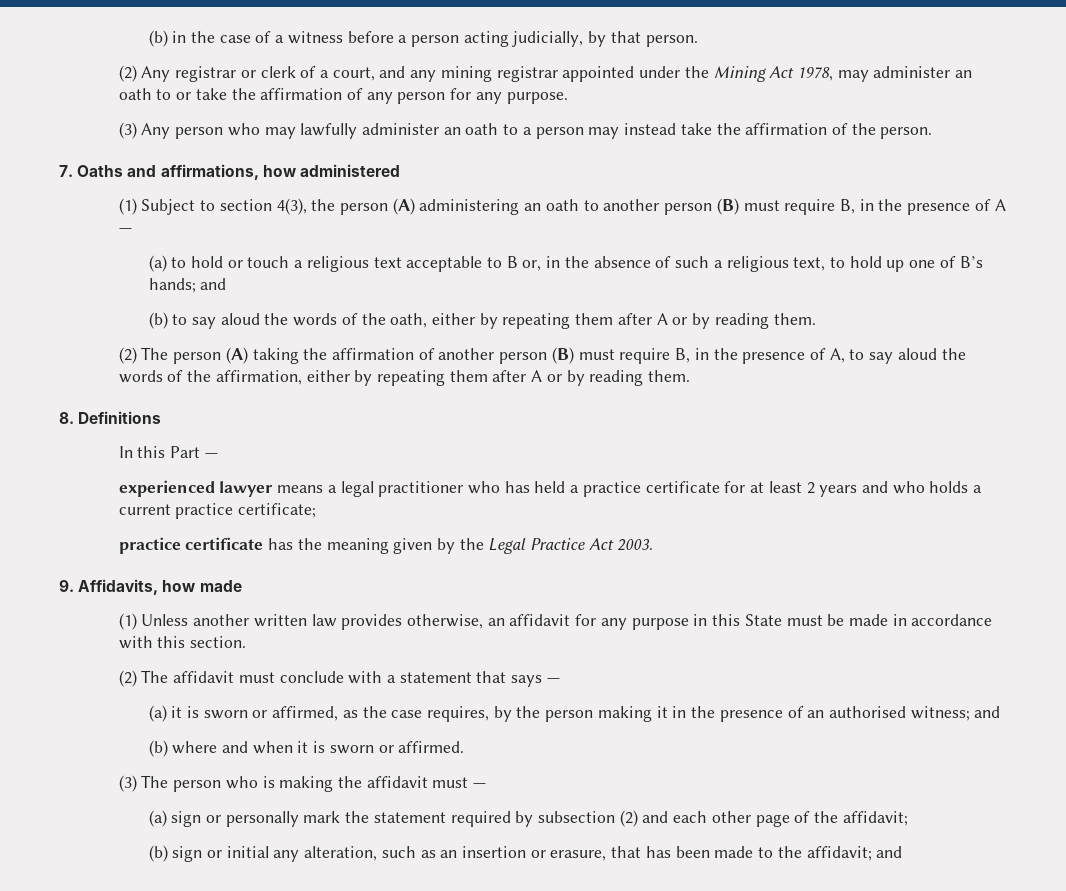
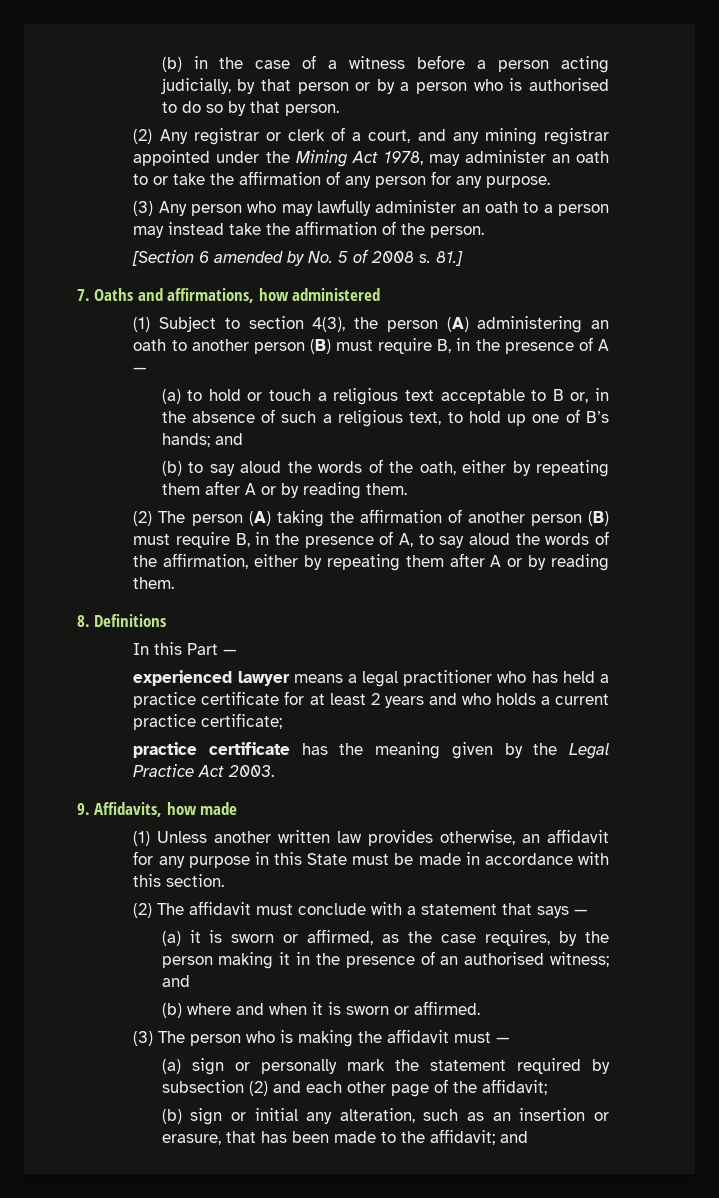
(641, 37) none -> [297,78,610,94] [161,101,280,116] person or by a person who is authorised to do so by that
(933, 133) none -> [132,249,464,266] // [Section 6 amended by No. 5 of 2008 s. 81.]

